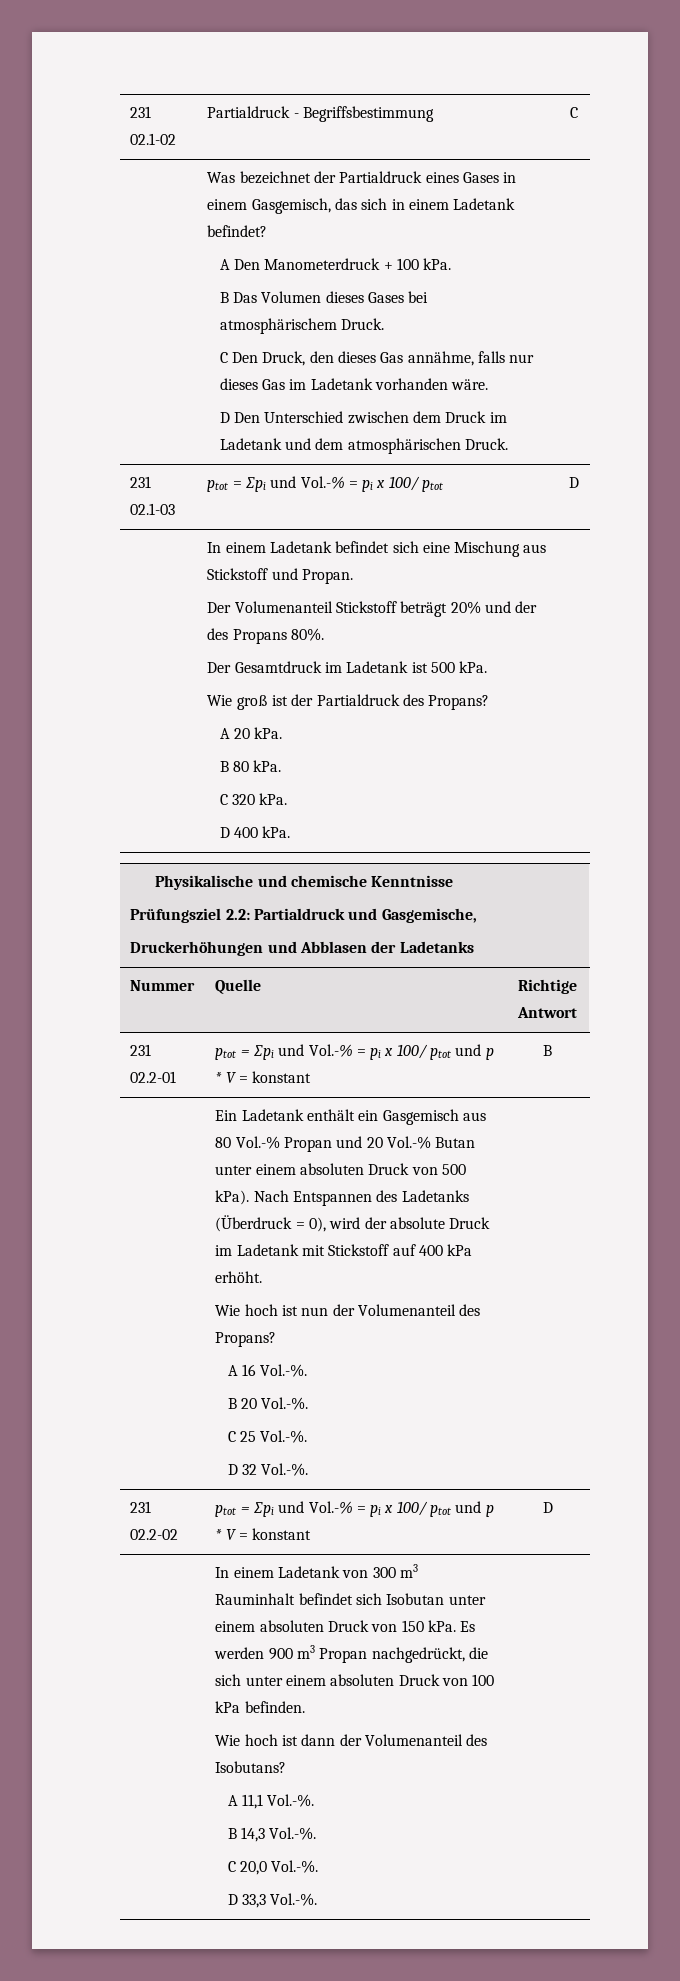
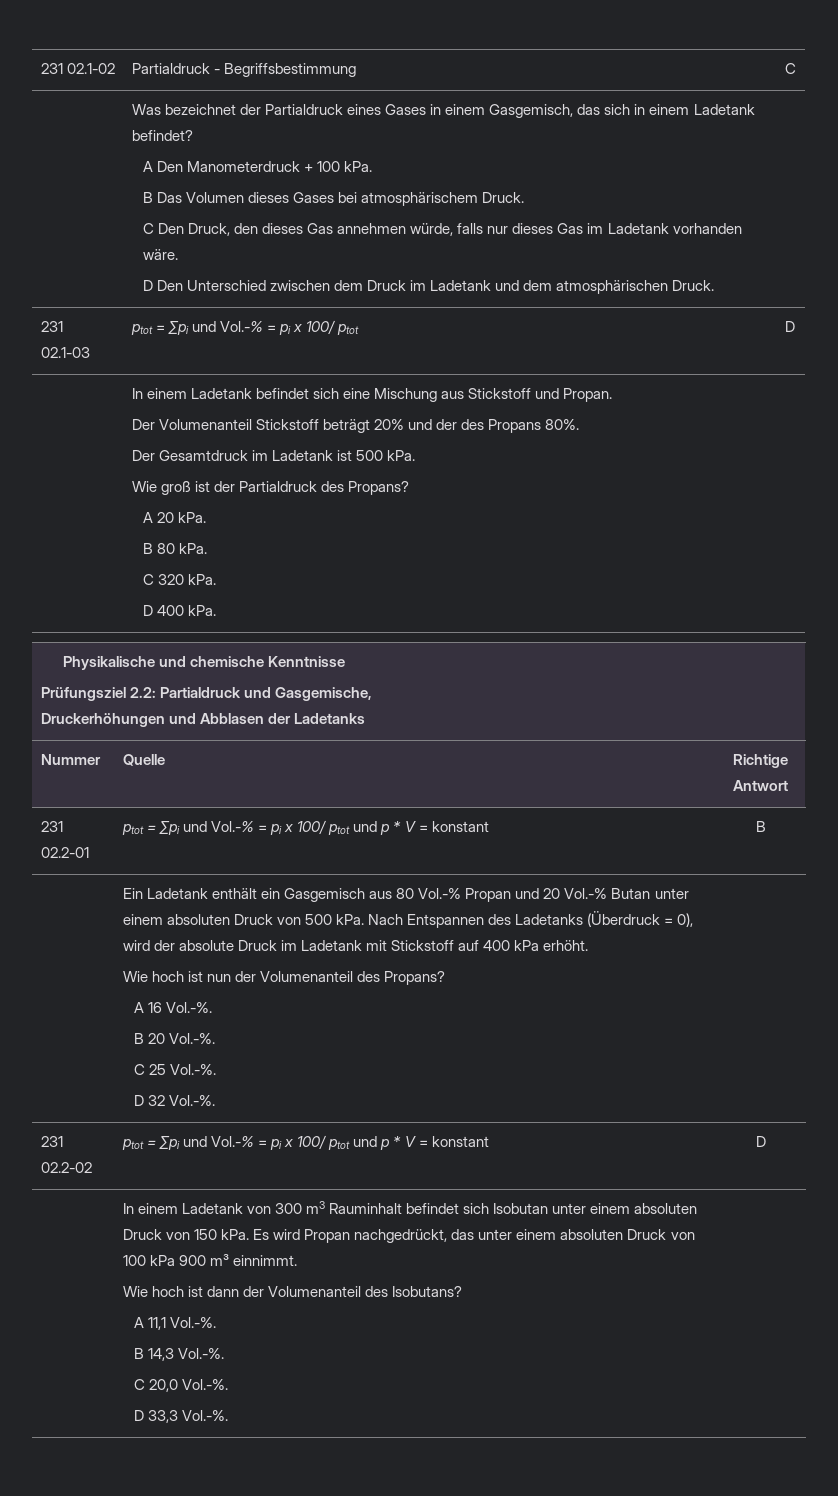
[407,351,474,366] annähme, -> [337,223,454,236] annehmen würde,
[215,1190,250,1205] kPa). -> [336,914,365,925] kPa.
[214,1645,488,1663] [215,1674,242,1686] werden 900 m3 Propan nachgedrückt, die sich -> [273,1229,475,1243] wird Propan nachgedrückt, das
[244,1701,305,1713] befinden. -> [178,1254,298,1266] 900 m³ einnimmt.

